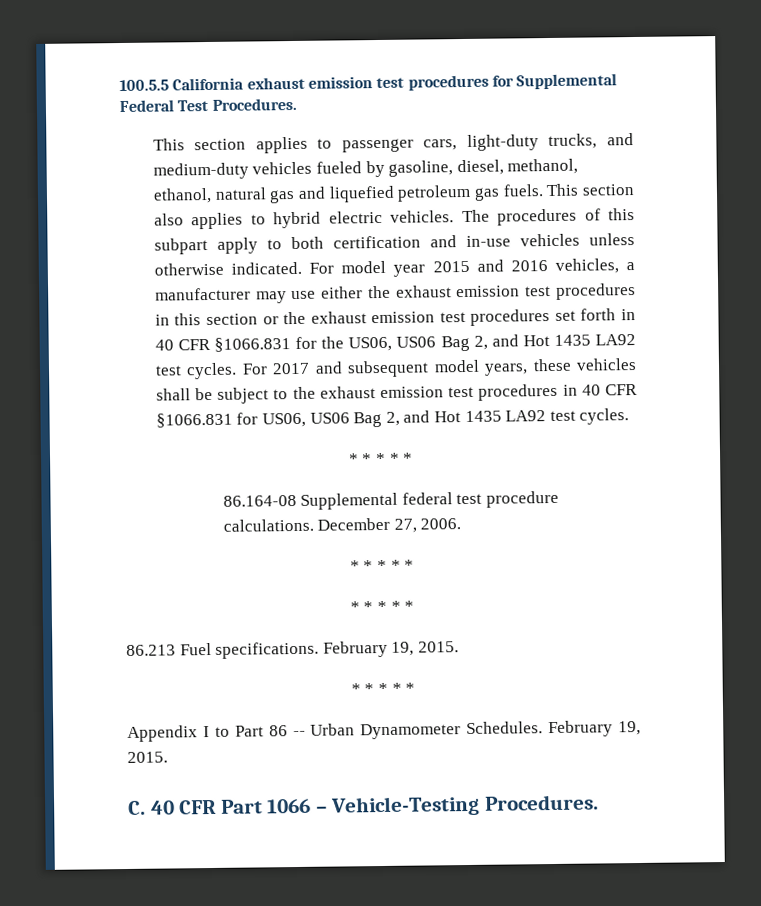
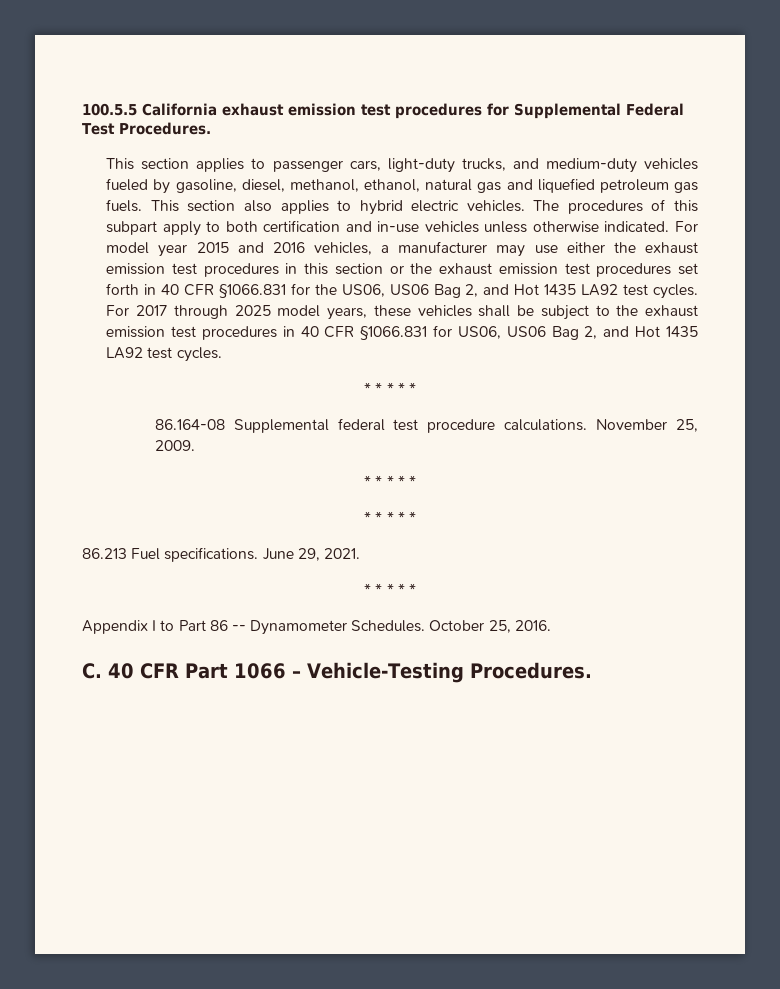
[314,360,430,378] and subsequent -> [173,305,271,319] through 2025
[317,517,462,533] December 27, 2006. -> [596,419,698,432] [154,440,195,451] November 25, 2009.
[322,640,459,658] February 19, 2015. -> [262,548,360,561] June 29, 2021.
[310,723,356,736] Urban -> (246, 628) none
[548,720,641,738] [127,751,168,763] February 19, 2015. -> [429,620,551,633] October 25, 2016.

